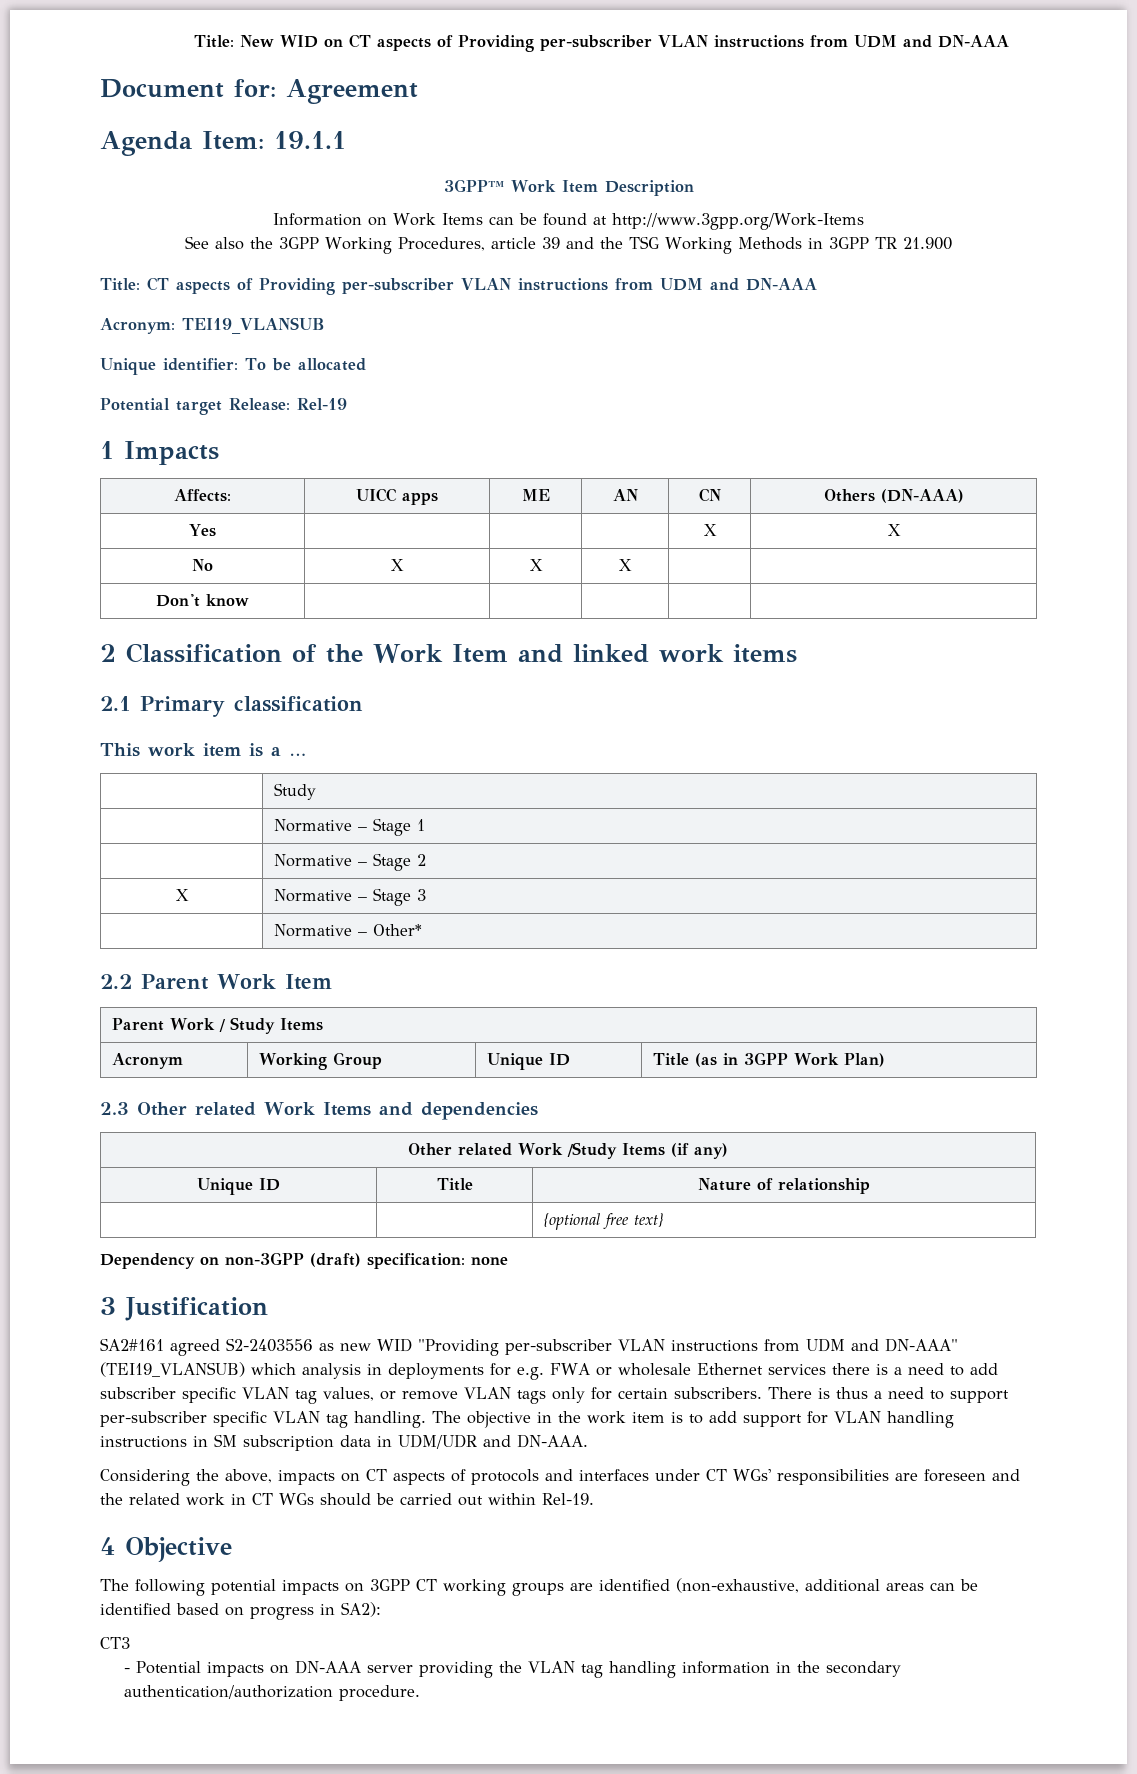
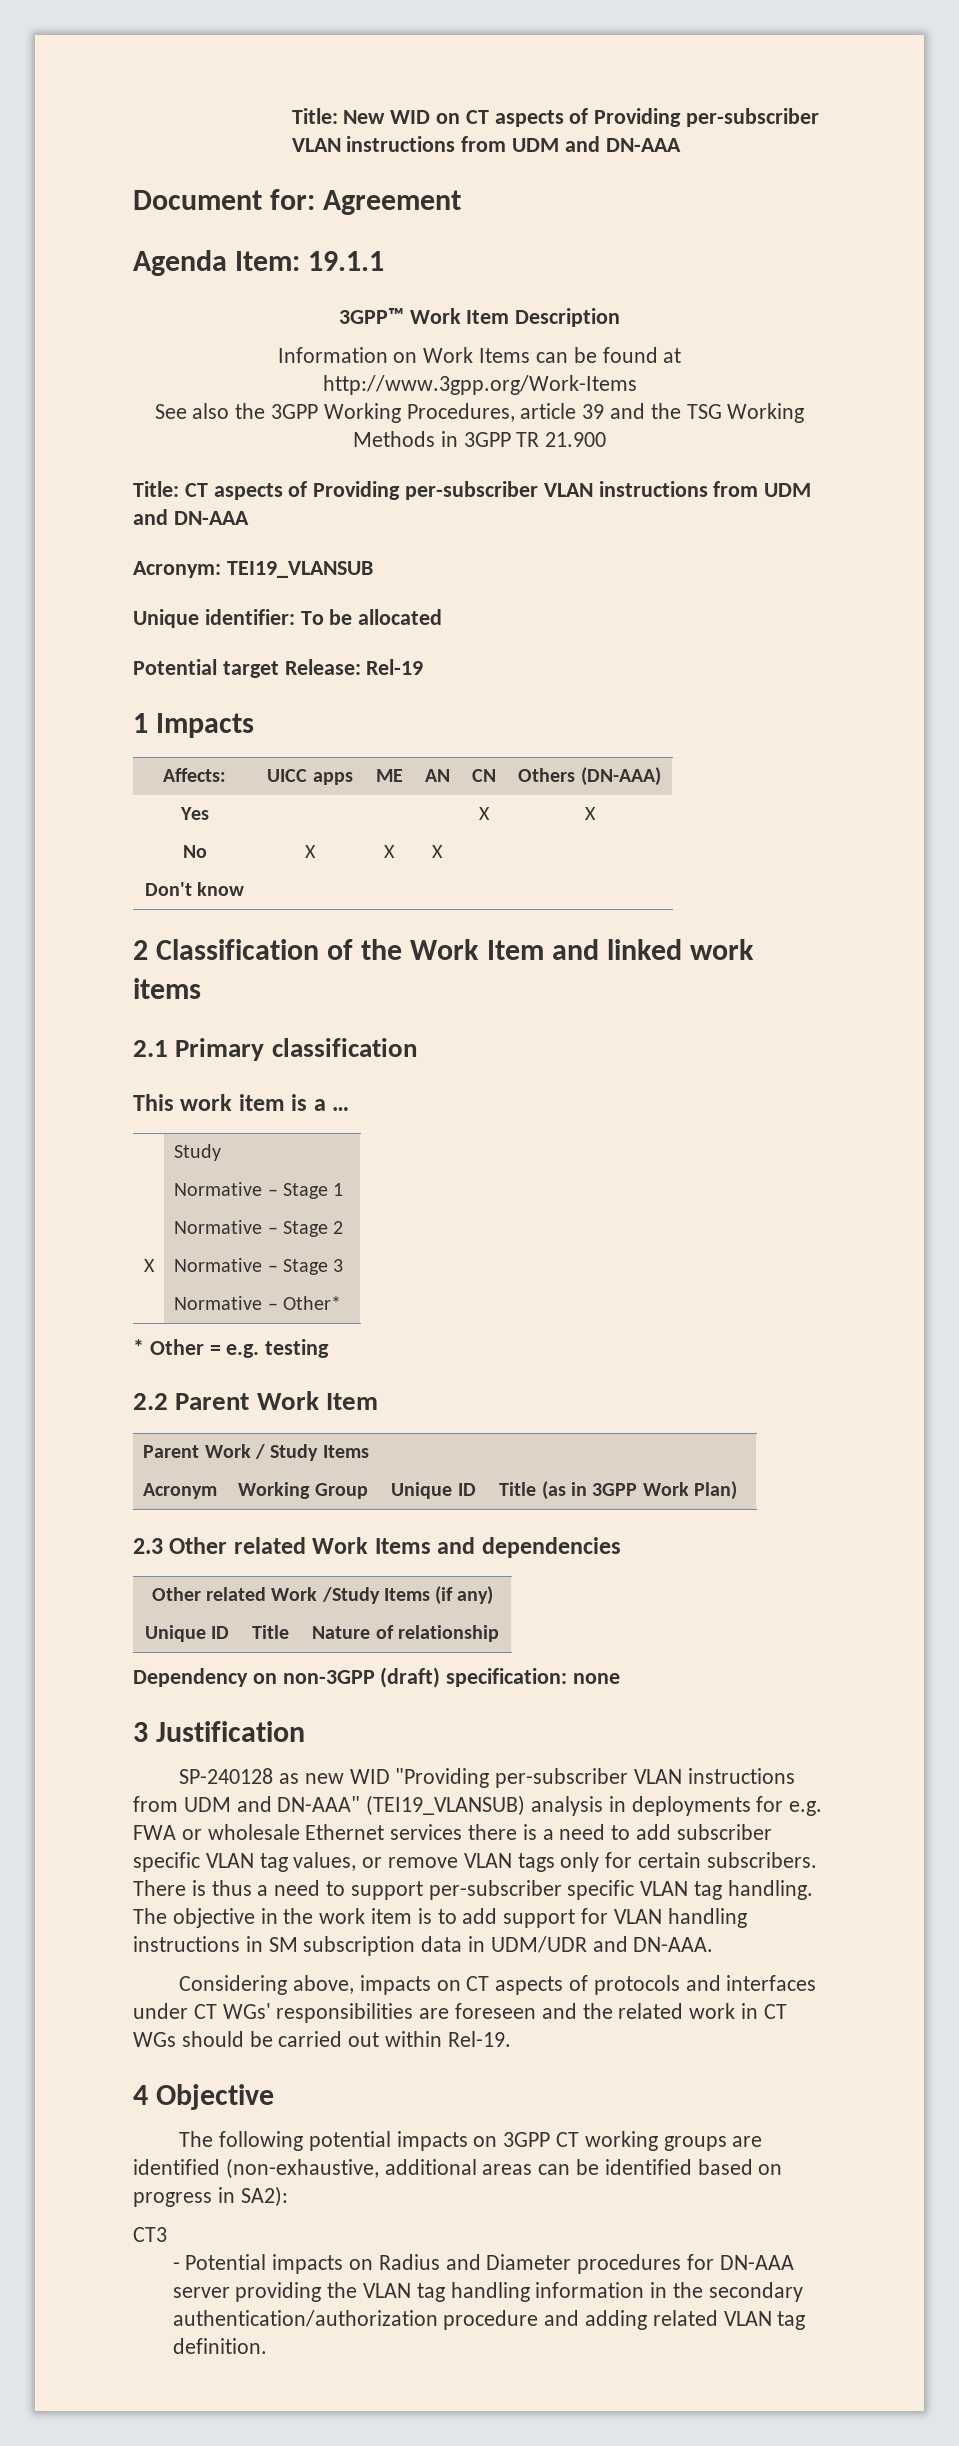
(423, 930) none -> [133,1339,330,1358] // * Other = e.g. testing
[544,1213,665,1230] // | | {optional free text} -> (499, 1633) none
[100,1338,313,1356] SA2#161 agreed S2-2403556 -> [179,1768,274,1784] SP-240128
[251,1363,296,1375] which -> (526, 1805) none
[196,1469,219,1481] the -> (288, 1985) none
(289, 1669) none -> [378,2254,715,2274] Radius and Diameter procedures for
[338,1685,420,1701] procedure. -> [443,2310,806,2330] [172,2338,267,2354] procedure and adding related VLAN tag definition.

